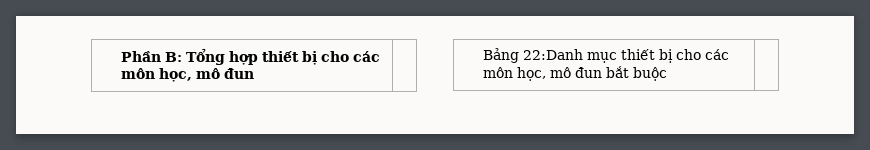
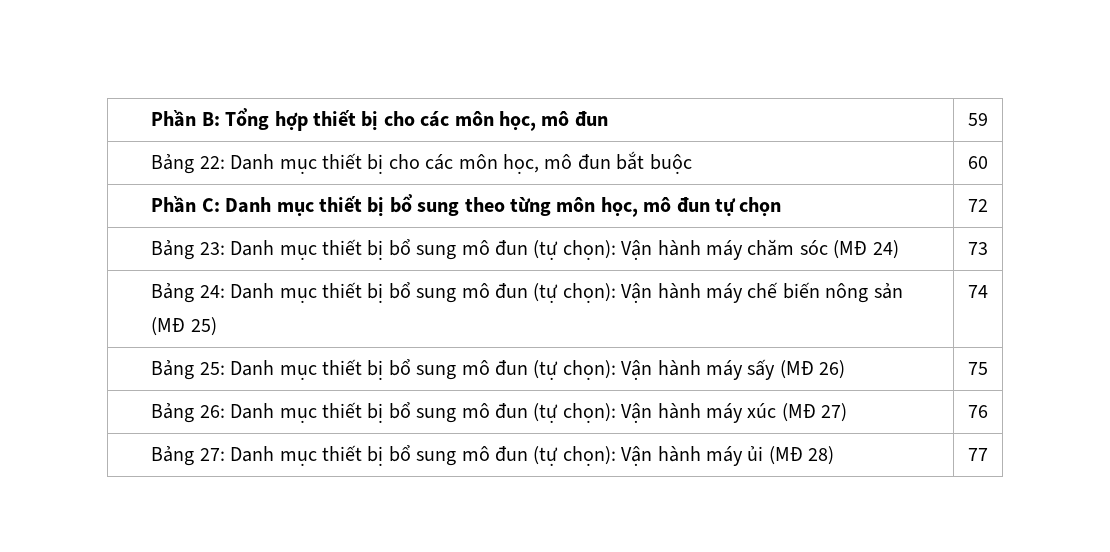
[483,48,584,63] // Bảng 22:Danh -> [968,113,988,126] [151,153,275,174] 59 // Bảng 22: Danh
(668, 74) none -> [968,156,988,169] [151,194,782,217] [968,199,988,212] [151,239,899,260] [968,242,988,255] [151,282,903,303] [151,317,217,336] [968,285,988,298] [151,359,846,380] [968,362,988,375] [151,402,848,423] [968,405,988,418] [151,445,835,466] [968,448,988,461] 60 // Phần C: Danh mục thiết bị bổ sung theo từng môn học, mô đun tự chọn | 72 // Bảng 23: Danh mục thiết bị bổ sung mô đun (tự chọn): Vận hành máy chăm sóc (MĐ 24) | 73 // Bảng 24: Danh mục thiết bị bổ sung mô đun (tự chọn): Vận hành máy chế biến nông sản (MĐ 25) | 74 // Bảng 25: Danh mục thiết bị bổ sung mô đun (tự chọn): Vận hành máy sấy (MĐ 26) | 75 // Bảng 26: Danh mục thiết bị bổ sung mô đun (tự chọn): Vận hành máy xúc (MĐ 27) | 76 // Bảng 27: Danh mục thiết bị bổ sung mô đun (tự chọn): Vận hành máy ủi (MĐ 28) | 77

